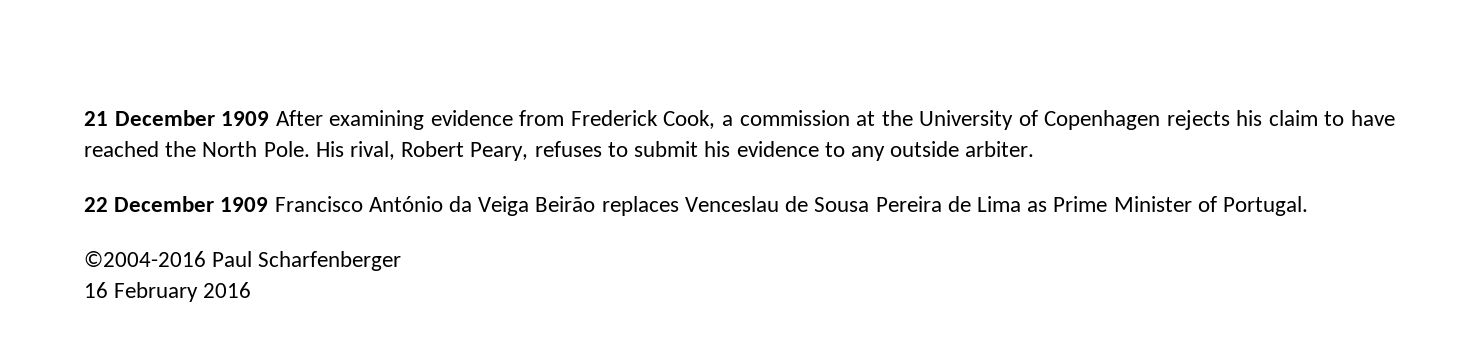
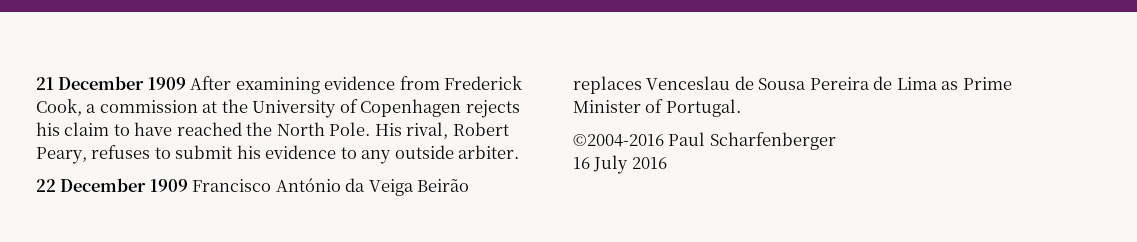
[114,282,199,302] February -> [593,155,629,174] July

